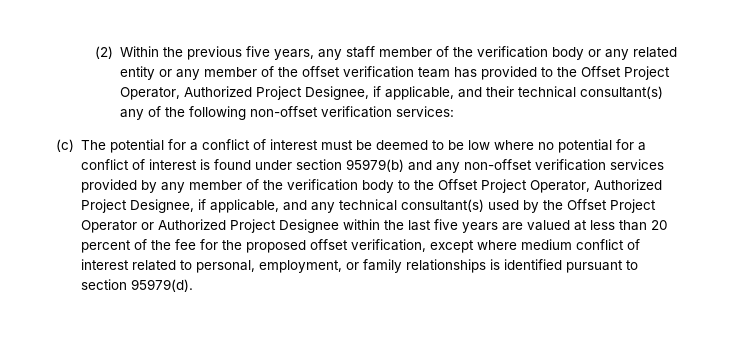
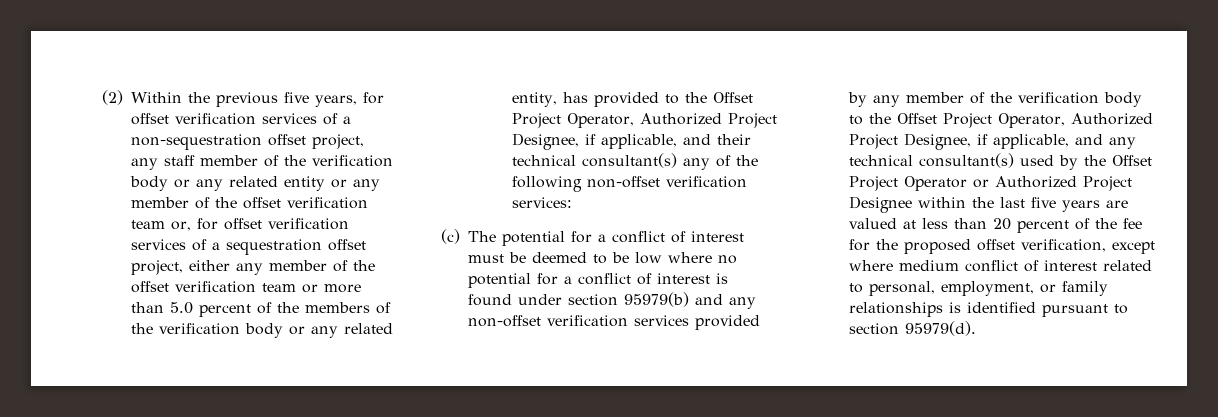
(314, 54) none -> [362,92,384,104] [130,113,351,125] [130,134,364,150] for offset verification services of a non-sequestration offset project,
(450, 72) none -> [170,218,349,231] [130,239,366,255] [130,260,375,275] [130,281,361,293] [130,302,391,317] [130,323,393,338] [511,92,557,107] or, for offset verification services of a sequestration offset project, either any member of the offset verification team or more than 5.0 percent of the members of the verification body or any related entity,

